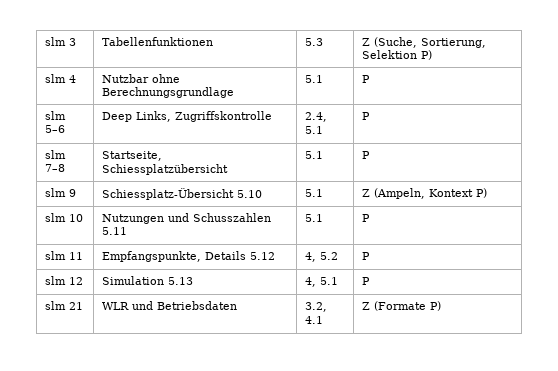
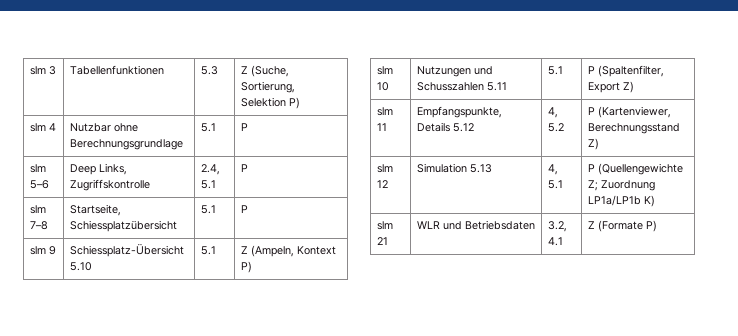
(371, 218) none -> [597,65,664,77] [587,81,634,93] (Spaltenfilter, Export Z)
(371, 256) none -> [597,106,671,118] [587,123,680,134] [587,138,599,150] (Kartenviewer, Berechnungsstand Z)
(371, 281) none -> [597,163,683,175] [587,180,655,191] [587,195,655,207] (Quellengewichte Z; Zuordnung LP1a/LP1b K)

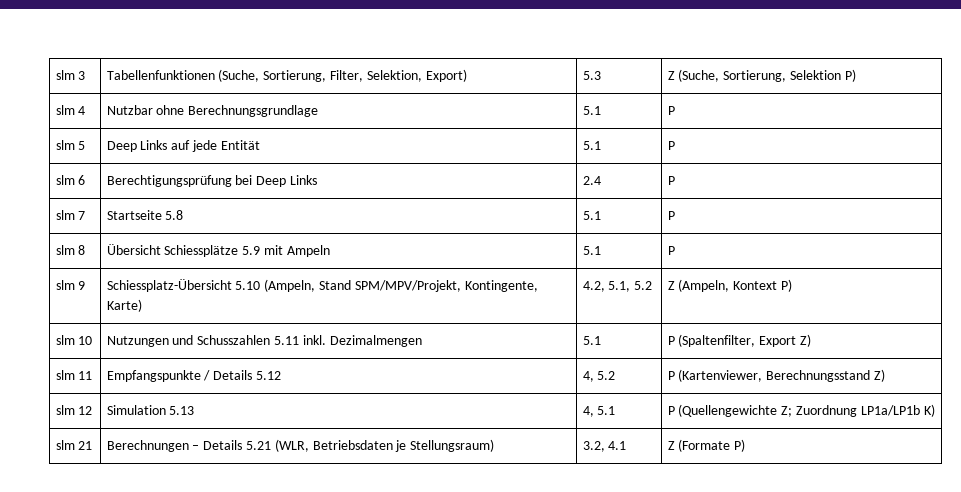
(164, 70) none -> [218,69,467,82] (Suche, Sortierung, Filter, Selektion, Export)
[29,180,49,189] [69,163,127,175] [69,179,150,191] [200,164,220,175] [200,180,216,189] [240,164,248,172] [29,205,46,214] [29,221,48,230] [69,204,121,216] [69,220,177,232] 5–6 | Deep Links, Zugriffskontrolle | 2.4, 5.1 | P // slm 7–8 | Startseite, Schiessplatzübersicht -> [78,141,86,150] [106,140,260,152] [582,141,601,150] [667,141,675,150] [55,175,86,185] [106,175,317,187] [582,176,601,185] [667,176,675,185] [55,210,86,220] [106,210,184,220] [582,211,601,220] [667,211,675,220] [55,245,86,255] [106,244,330,257] 5 | Deep Links auf jede Entität | 5.1 | P // slm 6 | Berechtigungsprüfung bei Deep Links | 2.4 | P // slm 7 | Startseite 5.8 | 5.1 | P // slm 8 | Übersicht Schiessplätze 5.9 mit Ampeln
[200,246,216,255] | 5.1 -> [264,279,538,292] [106,299,142,312] [582,281,653,292] (Ampeln, Stand SPM/MPV/Projekt, Kontingente, Karte) | 4.2, 5.1, 5.2
(507, 86) none -> [302,335,422,347] inkl. Dezimalmengen
[416,106,502,118] Empfangspunkte, -> [106,370,211,382] Empfangspunkte /
[416,221,462,230] WLR und -> [106,439,309,452] Berechnungen – Details 5.21 (WLR,
(535, 225) none -> [395,439,495,452] je Stellungsraum)

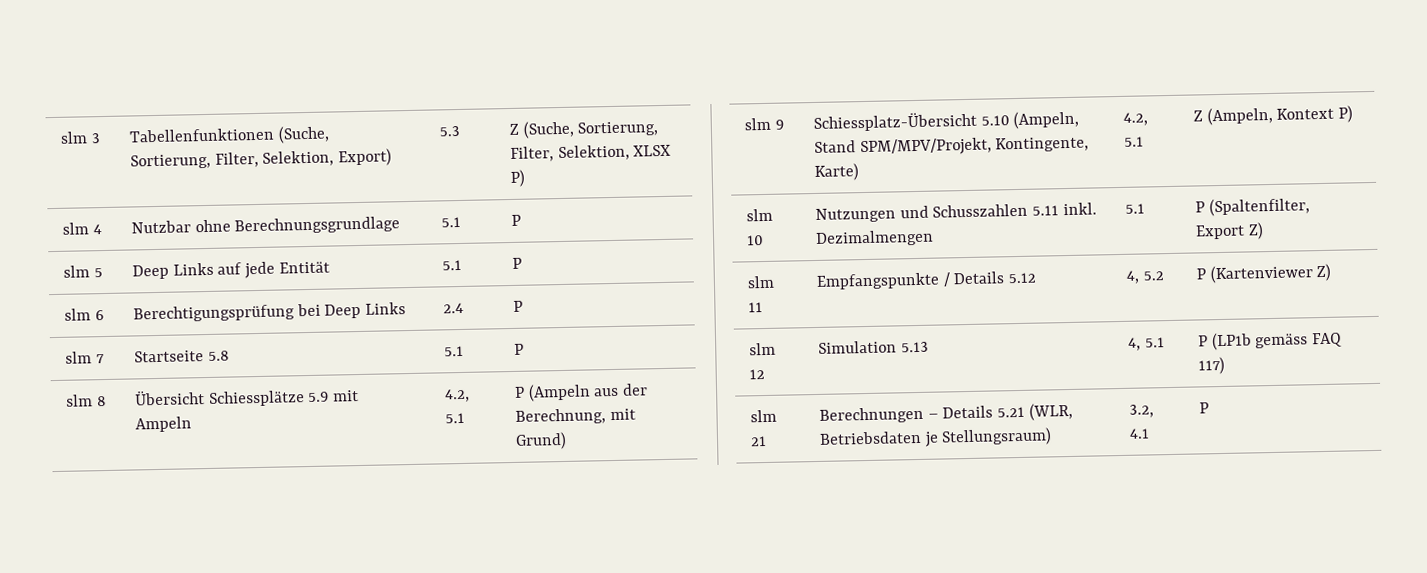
[789,70,841,80] Selektion -> [509,144,672,162] Filter, Selektion, XLSX
[582,246,601,255] [667,246,675,255] 5.1 | P -> [443,388,470,403] [444,412,465,424] [513,383,648,402] [514,408,636,425] [514,431,567,450] 4.2, 5.1 | P (Ampeln aus der Berechnung, mit Grund)
[608,281,653,292] 5.1, 5.2 -> [1123,136,1144,147] 5.1
[678,369,871,382] (Kartenviewer, Berechnungsstand -> [1209,264,1314,284] (Kartenviewer
[678,404,935,417] (Quellengewichte Z; Zuordnung LP1a/LP1b K) -> [1211,332,1342,351] [1197,356,1225,375] (LP1b gemäss FAQ 117)
[667,439,746,452] Z (Formate P) -> [1198,402,1209,414] P

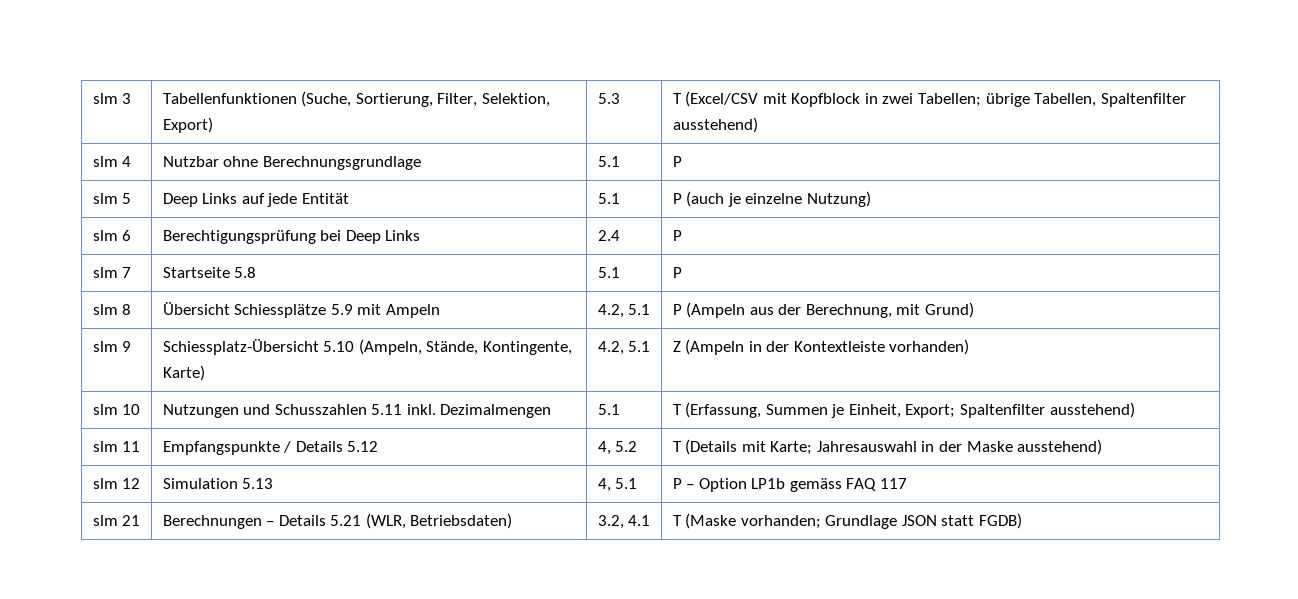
[508,120,660,139] [509,144,672,162] [509,169,525,187] Z (Suche, Sortierung, Filter, Selektion, XLSX P) -> [672,91,1186,107] [672,117,758,133] T (Excel/CSV mit Kopfblock in zwei Tabellen; übrige Tabellen, Spaltenfilter ausstehend)
(522, 263) none -> [686,191,871,207] (auch je einzelne Nutzung)
[813,137,992,157] Stand SPM/MPV/Projekt, -> [426,341,479,355] Stände,
[1206,105,1353,126] (Ampeln, Kontext P) -> [685,339,970,355] (Ampeln in der Kontextleiste vorhanden)
[1194,197,1310,217] [1194,222,1264,240] P (Spaltenfilter, Export Z) -> [672,402,1135,418] T (Erfassung, Summen je Einheit, Export; Spaltenfilter ausstehend)
[1195,263,1333,284] P (Kartenviewer Z) -> [672,439,1103,455] T (Details mit Karte; Jahresauswahl in der Maske ausstehend)
[1211,332,1252,351] (LP1b -> [686,478,786,492] – Option LP1b
[1197,356,1225,375] 117) -> [880,478,908,489] 117
[818,427,1053,447] Betriebsdaten je Stellungsraum) -> [410,513,513,529] Betriebsdaten)
[1198,402,1209,414] P -> [672,513,1023,529] T (Maske vorhanden; Grundlage JSON statt FGDB)

